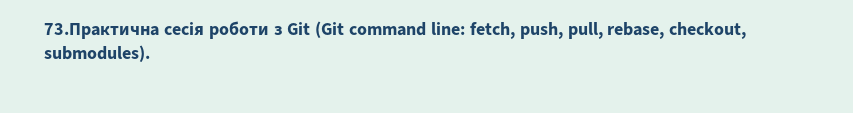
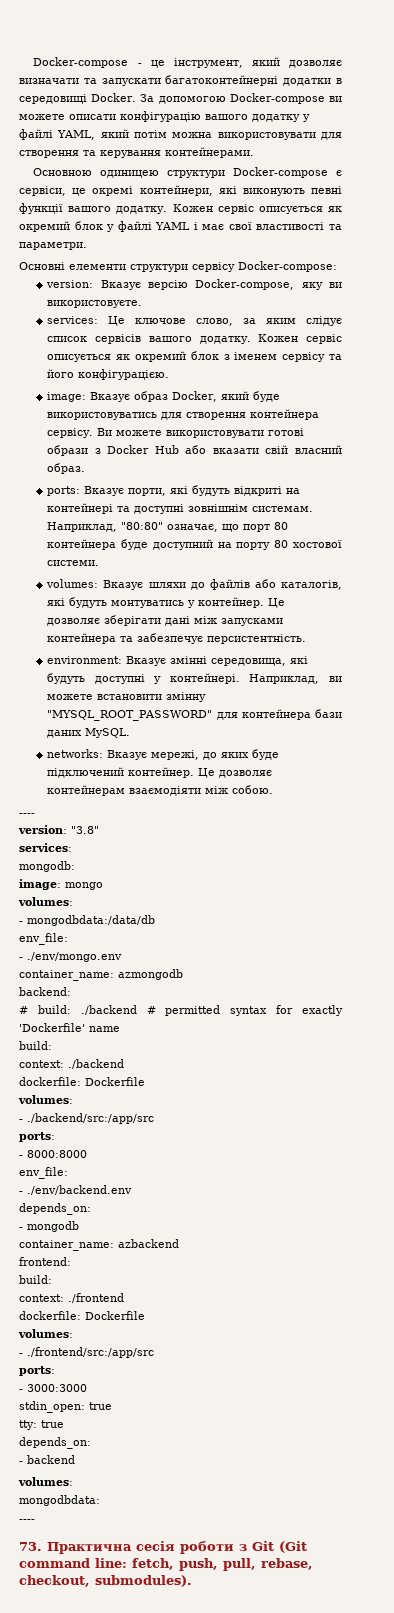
[44,23,159,39] 73.Практична -> [33,57,342,68] [19,75,342,86] [19,93,342,104] [19,111,310,122] [19,129,342,140] [19,147,254,158] [33,167,342,178] [19,185,342,196] [19,203,342,214] [19,221,342,232] [19,242,87,250] [19,261,337,272] [46,279,342,290] [47,300,143,308] [47,316,343,326] [47,334,342,344] [47,351,342,362] [47,369,170,380] [47,391,281,402] [47,409,320,420] [47,428,305,438] [47,445,343,456] [47,463,86,474] [47,485,301,496] [47,503,314,514] [47,522,289,532] [47,539,342,550] [47,560,100,566] [46,579,343,590] [47,597,286,608] [47,615,284,626] [47,633,307,644] [47,656,309,666] [47,673,342,684] [47,692,207,702] [47,709,343,721] [47,728,131,738] [47,749,280,760] [47,767,273,778] [47,785,274,796] [19,813,35,816] [18,825,99,834] [19,843,72,852] [19,861,75,872] [19,879,103,890] [18,897,73,906] [19,915,155,926] [19,933,68,945] [19,952,122,962] [19,969,183,981] [19,987,71,996] [19,1005,343,1016] [19,1023,120,1032] [19,1041,52,1050] [19,1059,124,1069] [19,1077,145,1086] [18,1095,73,1104] [19,1113,154,1124] [19,1132,55,1142] [19,1150,87,1158] [19,1167,68,1179] [19,1185,132,1195] [19,1203,91,1215] [19,1221,79,1232] [19,1239,179,1251] [19,1257,71,1266] [19,1275,52,1284] [19,1293,124,1303] [19,1311,145,1320] [18,1329,73,1338] [19,1347,154,1358] [19,1366,55,1376] [19,1384,87,1392] [19,1401,112,1413] [19,1420,64,1430] [19,1437,91,1449] [19,1455,75,1464] [18,1477,73,1486] [19,1495,100,1506] [19,1519,35,1522] [19,1542,132,1554] Docker-compose - це інструмент, який дозволяє визначати та запускати багатоконтейнерні додатки в середовищі Docker. За допомогою Docker-compose ви можете описати конфігурацію вашого додатку у файлі YAML, який потім можна використовувати для створення та керування контейнерами. // Основною одиницею структури Docker-compose є сервіси, це окремі контейнери, які виконують певні функції вашого додатку. Кожен сервіс описується як окремий блок у файлі YAML і має свої властивості та параметри. // Основні елементи структури сервісу Docker-compose: // version: Вказує версію Docker-compose, яку ви використовуєте. // services: Це ключове слово, за яким слідує список сервісів вашого додатку. Кожен сервіс описується як окремий блок з іменем сервісу та його конфігурацією. // image: Вказує образ Docker, який буде використовуватись для створення контейнера сервісу. Ви можете використовувати готові образи з Docker Hub або вказати свій власний образ. // ports: Вказує порти, які будуть відкриті на контейнері та доступні зовнішнім системам. Наприклад, "80:80" означає, що порт 80 контейнера буде доступний на порту 80 хостової системи. // volumes: Вказує шляхи до файлів або каталогів, які будуть монтуватись у контейнер. Це дозволяє зберігати дані між запусками контейнера та забезпечує персистентність. // environment: Вказує змінні середовища, які будуть доступні у контейнері. Наприклад, ви можете встановити змінну "MYSQL_ROOT_PASSWORD" для контейнера бази даних MySQL. // networks: Вказує мережі, до яких буде підключений контейнер. Це дозволяє контейнерам взаємодіяти між собою. // ---- // version: "3.8" // services: // mongodb: // image: mongo // volumes: // - mongodbdata:/data/db // env_file: // - ./env/mongo.env // container_name: azmongodb // backend: // # build: ./backend # permitted syntax for exactly 'Dockerfile' name // build: // context: ./backend // dockerfile: Dockerfile // volumes: // - ./backend/src:/app/src // ports: // - 8000:8000 // env_file: // - ./env/backend.env // depends_on: // - mongodb // container_name: azbackend // frontend: // build: // context: ./frontend // dockerfile: Dockerfile // volumes: // - ./frontend/src:/app/src // ports: // - 3000:3000 // stdin_open: true // tty: true // depends_on: // - backend // volumes: // mongodbdata: // ---- // 73. Практична

